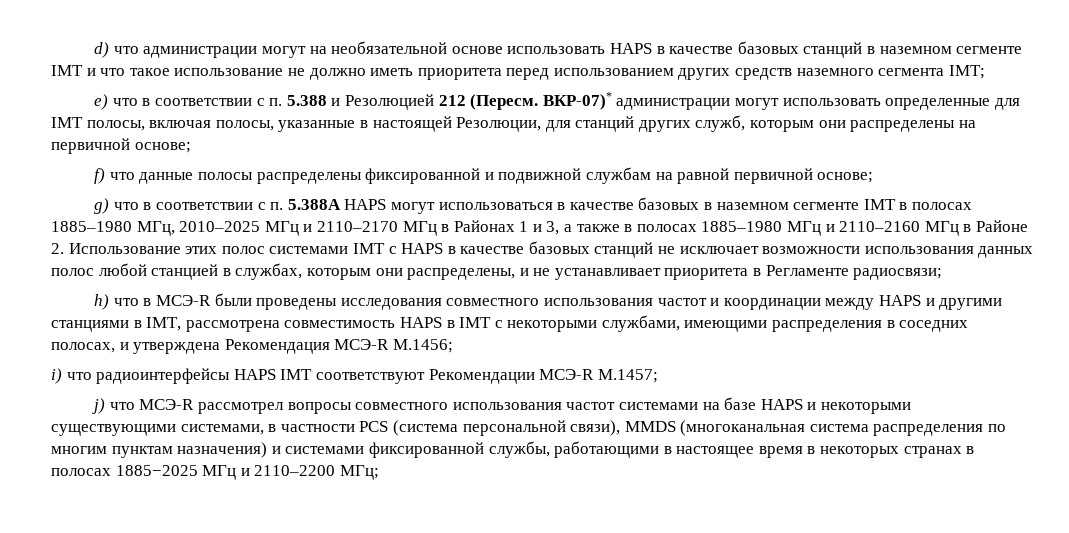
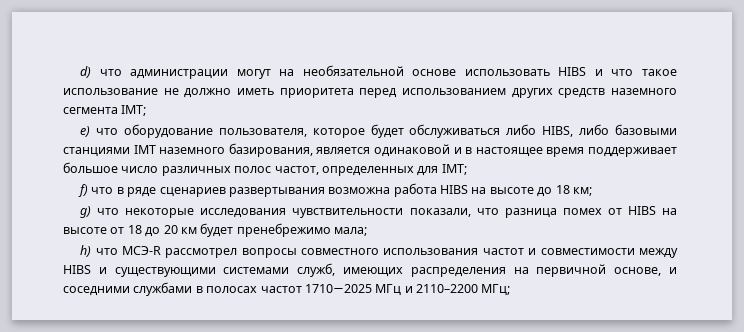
[610,41,1023,58] [51,65,83,76] HAPS в качестве базовых станций в наземном сегменте IMT -> [558,67,587,76] HIBS
[142,92,1020,110] [51,115,976,132] [51,138,191,154] [94,167,874,184] [94,197,972,214] [51,220,1028,236] [51,241,1034,258] [51,263,943,280] [94,293,1003,310] [51,315,969,332] [51,339,453,354] [51,368,658,384] [92,398,106,414] в соответствии с п. 5.388 и Резолюцией 212 (Пересм. ВКР-07)* администрации могут использовать определенные для IMT полосы, включая полосы, указанные в настоящей Резолюции, для станций других служб, которым они распределены на первичной основе; // f) что данные полосы распределены фиксированной и подвижной службам на равной первичной основе; // g) что в соответствии с п. 5.388А HAPS могут использоваться в качестве базовых в наземном сегменте IMT в полосах 1885–1980 МГц, 2010–2025 МГц и 2110–2170 МГц в Районах 1 и 3, а также в полосах 1885–1980 МГц и 2110–2160 МГц в Районе 2. Использование этих полос системами IMT с HAPS в качестве базовых станций не исключает возможности использования данных полос любой станцией в службах, которым они распределены, и не устанавливает приоритета в Регламенте радиосвязи; // h) что в МСЭ-R были проведены исследования совместного использования частот и координации между HAPS и другими станциями в IMT, рассмотрена совместимость HAPS в IMT с некоторыми службами, имеющими распределения в соседних полосах, и утверждена Рекомендация МСЭ-R М.1456; // i) что радиоинтерфейсы HAPS IMT соответствуют Рекомендации МСЭ-R М.1457; // j) -> [123,124,677,138] [63,143,678,157] [63,162,467,176] [78,183,592,197] [80,206,677,218] [63,223,367,237] [80,245,92,257] оборудование пользователя, которое будет обслуживаться либо HIBS, либо базовыми станциями IMT наземного базирования, является одинаковой и в настоящее время поддерживает большое число различных полос частот, определенных для IMT; // f) что в ряде сценариев развертывания возможна работа HIBS на высоте до 18 км; // g) что некоторые исследования чувствительности показали, что разница помех от HIBS на высоте от 18 до 20 км будет пренебрежимо мала; // h)
[619,397,911,414] [51,420,1007,436] [51,441,975,458] [51,465,198,476] системами на базе HAPS и некоторыми существующими системами, в частности PCS (система персональной связи), MMDS (многоканальная система распределения по многим пунктам назначения) и системами фиксированной службы, работающими в настоящее время в некоторых странах в полосах 1885−2025 -> [528,248,678,258] [63,263,677,277] [63,282,372,296] и совместимости между HIBS и существующими системами служб, имеющих распределения на первичной основе, и соседними службами в полосах частот 1710−2025

